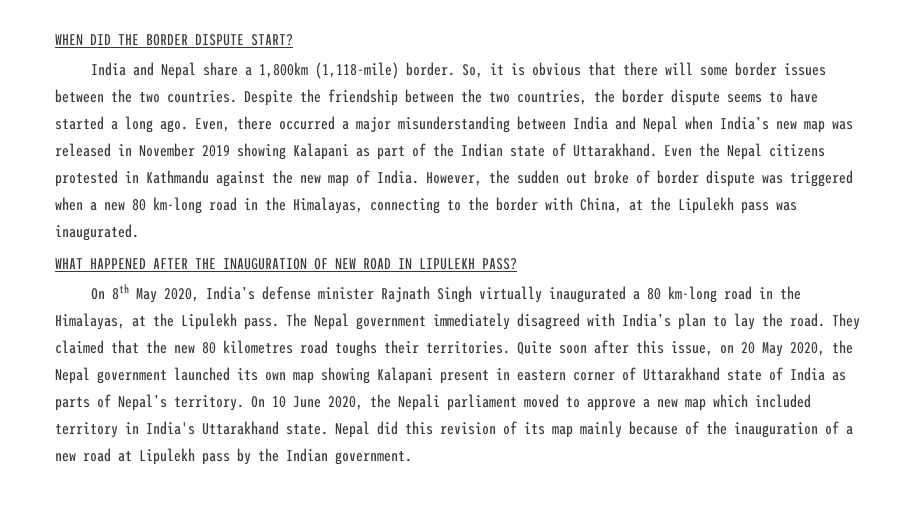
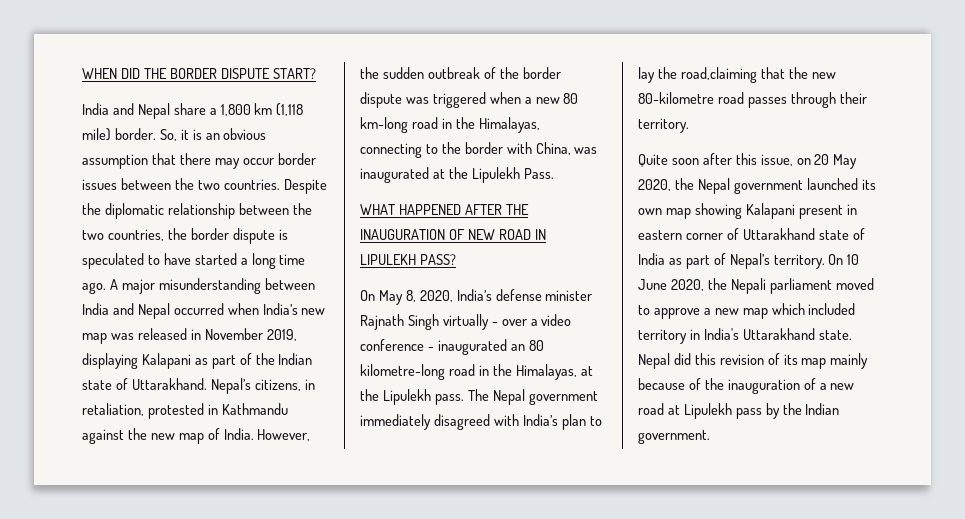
[258,62,728,79] 1,800km (1,118-mile) border. So, it is obvious that there will some -> [220,103,304,116] [82,128,267,141] [82,153,274,169] 1,800 km (1,118 mile) border. So, it is an obvious assumption that there may occur
[328,89,398,106] friendship -> [104,203,235,219] diplomatic relationship
[727,94,762,103] seems -> [278,229,288,240] [82,253,144,269] is speculated
[160,116,349,133] ago. Even, there occurred a -> [279,254,306,265] [82,279,118,294] time ago. A
(678, 124) none -> [173,303,224,315] occurred
[202,143,286,160] 2019 showing -> [266,329,297,341] [82,353,138,369] 2019, displaying
[664,143,825,160] Even the Nepal citizens -> [210,378,315,394] [82,403,144,416] Nepal’s citizens, in retaliation,
[566,170,650,184] out broke of -> [427,67,519,79] outbreak of the
[629,197,797,214] [55,224,139,241] at the Lipulekh pass was inaugurated. -> [574,147,598,154] [360,167,554,183] was inaugurated at the Lipulekh Pass.
[111,284,157,303] 8th May -> [378,290,416,305] May 8,
[548,286,717,303] inaugurated a 80 km-long -> [491,314,572,326] [360,339,544,355] [360,364,445,380] - over a video conference - inaugurated an 80 kilometre-long
[790,313,860,330] [55,340,510,357] road. They claimed that the new 80 kilometres road toughs their territories. -> [680,67,836,83] [638,92,867,108] [638,118,689,133] road,claiming that the new 80-kilometre road passes through their territory. //
[55,397,90,411] parts -> [685,255,710,269] part

